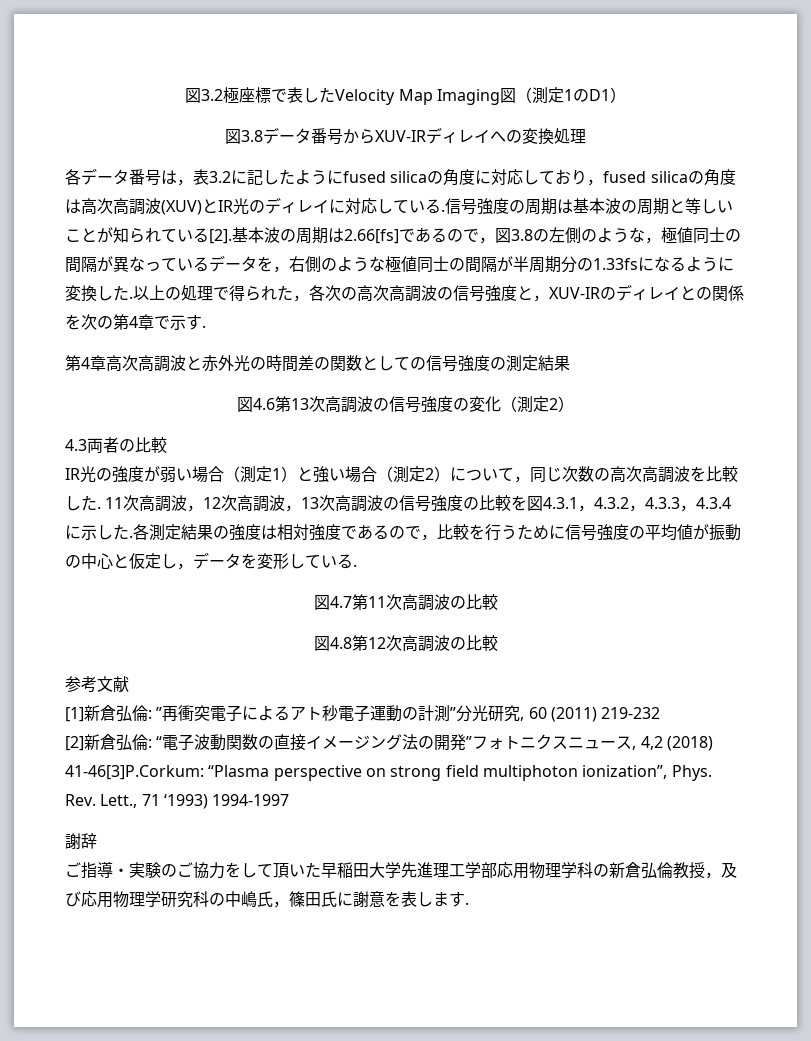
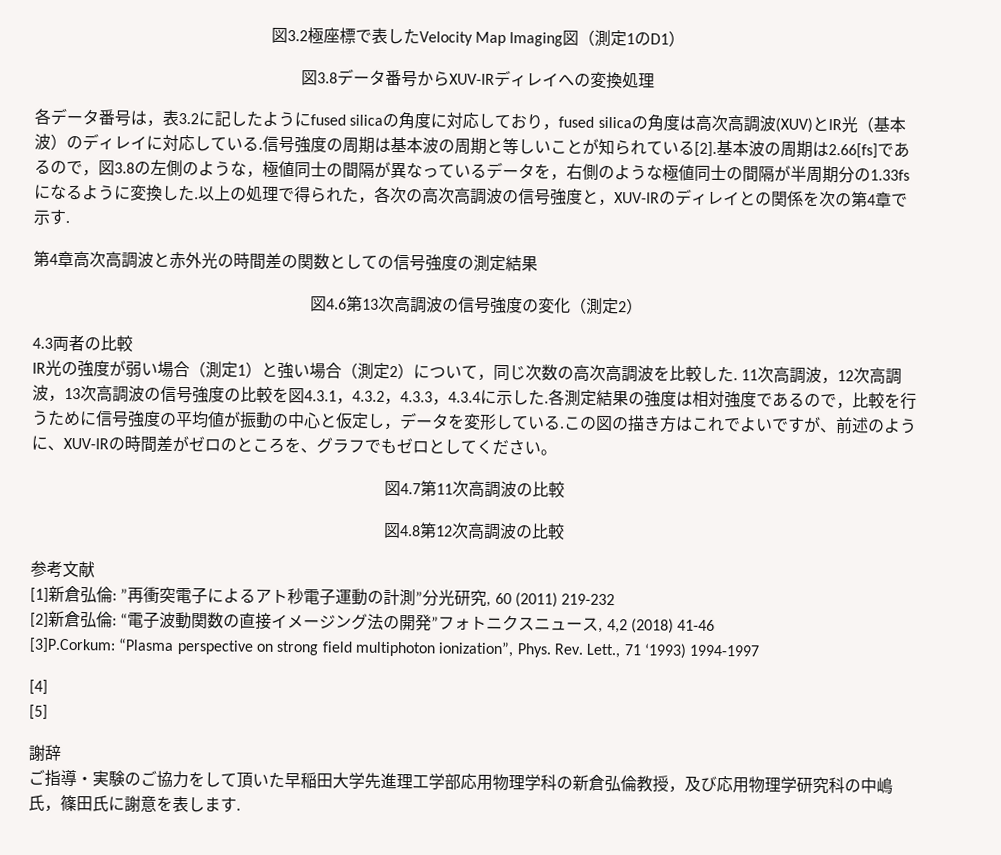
(249, 206) none -> [856,116,906,133] [34,133,67,150] （基本波）
(357, 565) none -> [563,415,917,435] [31,435,557,456] この図の描き方はこれでよいですが、前述のように、XUV-IRの時間差がゼロのところを、グラフでもゼロとしてください。
[65,765,204,780] 41-46[3]P.Corkum: -> [677,619,716,631] [29,637,116,654] 41-46 // [3]P.Corkum:
(290, 800) none -> [29,679,48,695] [29,704,48,720] // [4] // [5]

